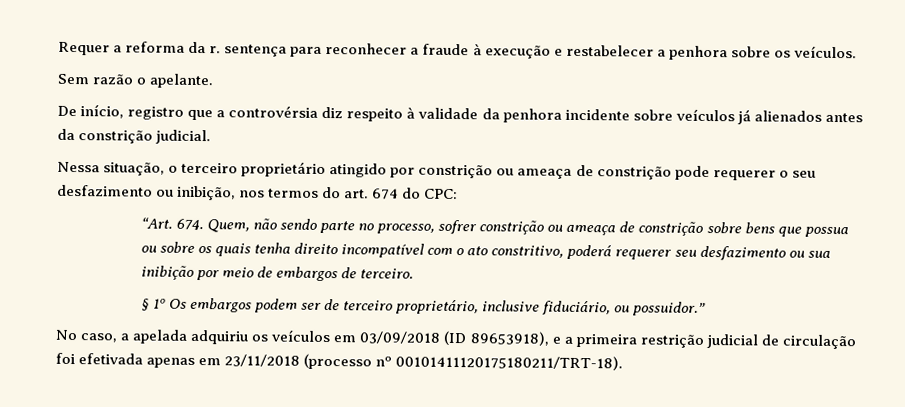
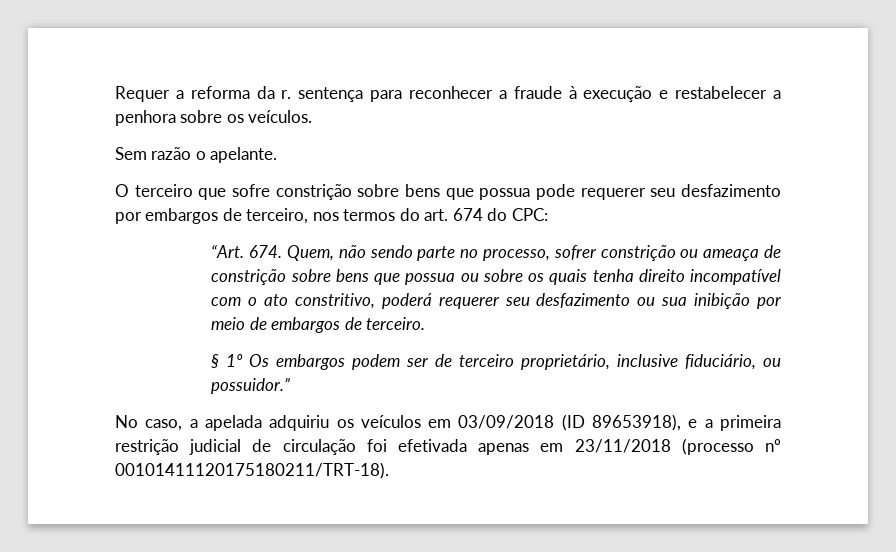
[57,104,863,125] [57,128,212,145] [57,161,672,180] De início, registro que a controvérsia diz respeito à validade da penhora incidente sobre veículos já alienados antes da constrição judicial. // Nessa situação, o terceiro proprietário atingido por constrição ou ameaça de constrição -> [115,184,531,200] O terceiro que sofre constrição sobre bens que possua
[778,170,816,178] [57,184,237,201] o seu desfazimento ou inibição, -> [650,184,781,197] [115,208,309,224] seu desfazimento por embargos de terceiro,

